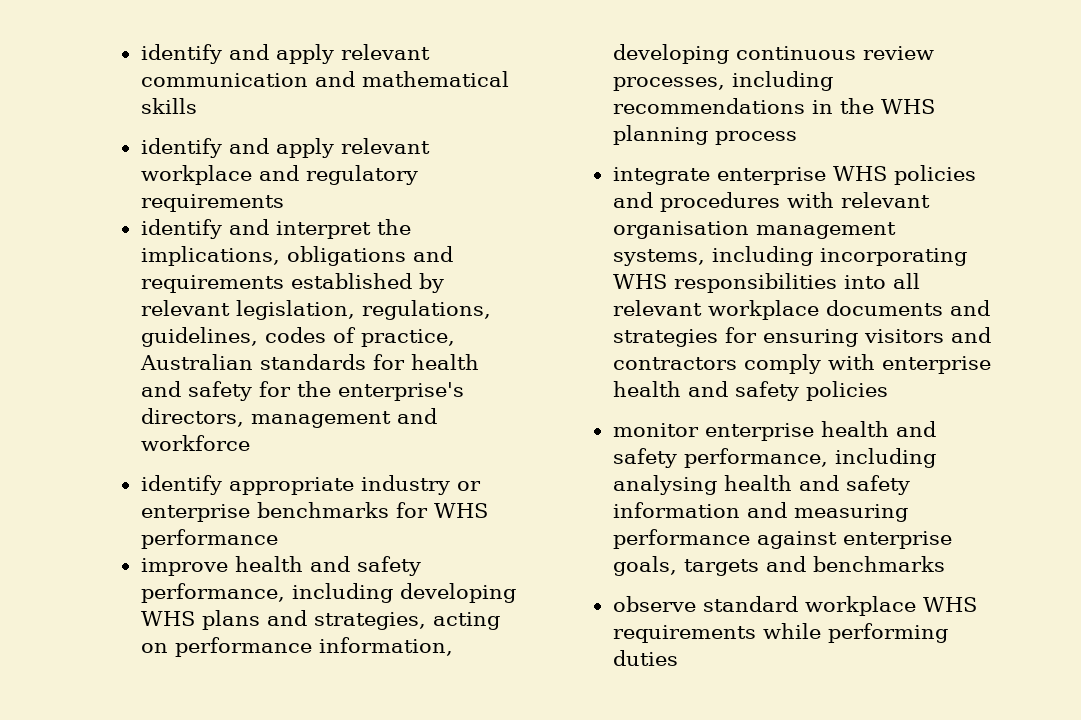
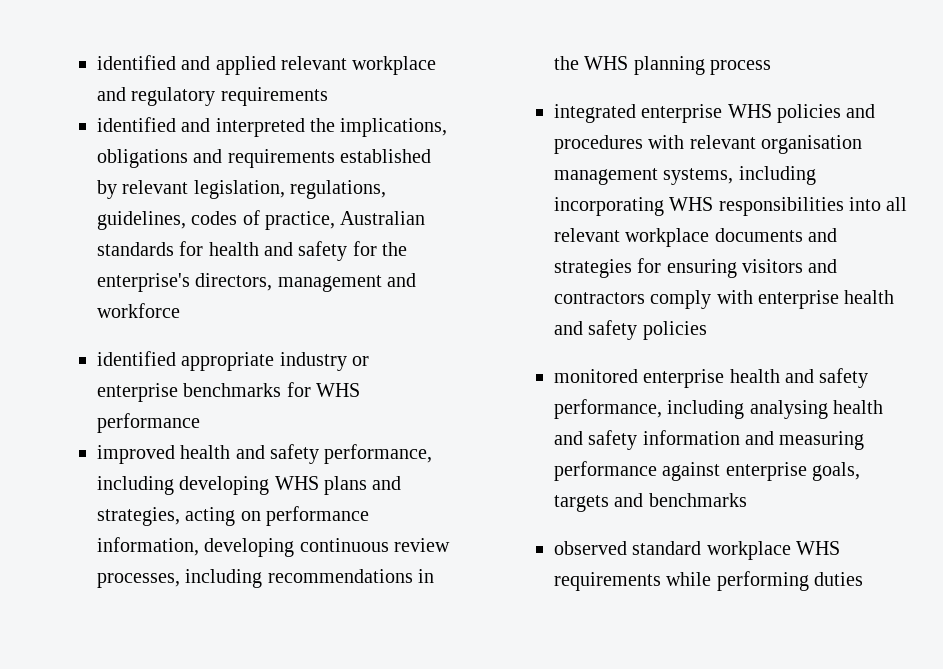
[140,44,430,64] [140,71,509,87] [140,98,197,114] [140,138,334,158] identify and apply relevant communication and mathematical skills // identify and apply -> [96,55,276,75] identified and applied
[140,219,371,239] identify and interpret -> [96,117,305,137] identified and interpreted
[140,475,222,495] identify -> [96,351,176,366] identified
[140,558,228,576] improve -> [96,445,175,464] improved
[612,167,710,185] integrate -> [553,104,636,123] integrated
[612,423,699,437] monitor -> [553,369,638,383] monitored
[612,596,696,612] observe -> [553,541,627,555] observed

